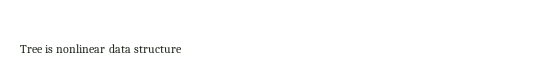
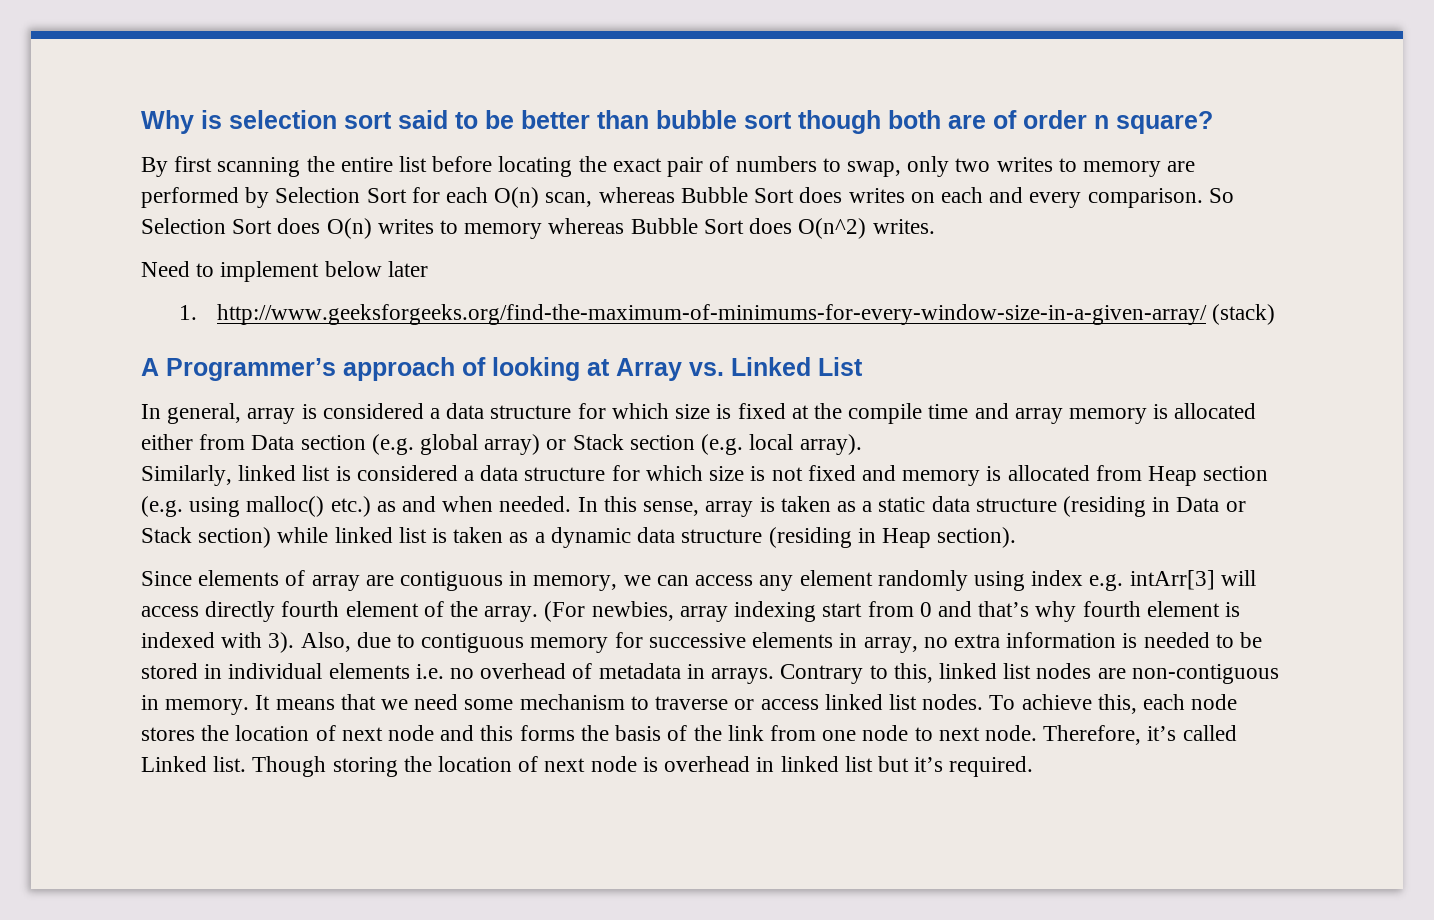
[20,44,182,53] Tree is nonlinear data structure -> [141,110,1213,134] [141,156,1196,177] [141,187,1234,208] [141,218,935,239] [141,261,428,282] [179,304,1276,325] [141,357,863,381] [141,403,1257,424] [141,434,862,455] [141,465,1269,486] [141,496,1246,517] [141,527,1017,548] [141,570,1256,591] [141,601,1240,622] [141,632,1262,653] [141,663,1279,684] [141,694,1238,715] [141,725,1237,745] [141,756,1034,777] Why is selection sort said to be better than bubble sort though both are of order n square? // By first scanning the entire list before locating the exact pair of numbers to swap, only two writes to memory are performed by Selection Sort for each O(n) scan, whereas Bubble Sort does writes on each and every comparison. So Selection Sort does O(n) writes to memory whereas Bubble Sort does O(n^2) writes. // Need to implement below later // 1. http://www.geeksforgeeks.org/find-the-maximum-of-minimums-for-every-window-size-in-a-given-array/ (stack) // A Programmer’s approach of looking at Array vs. Linked List // In general, array is considered a data structure for which size is fixed at the compile time and array memory is allocated either from Data section (e.g. global array) or Stack section (e.g. local array). // Similarly, linked list is considered a data structure for which size is not fixed and memory is allocated from Heap section (e.g. using malloc() etc.) as and when needed. In this sense, array is taken as a static data structure (residing in Data or Stack section) while linked list is taken as a dynamic data structure (residing in Heap section). // Since elements of array are contiguous in memory, we can access any element randomly using index e.g. intArr[3] will access directly fourth element of the array. (For newbies, array indexing start from 0 and that’s why fourth element is indexed with 3). Also, due to contiguous memory for successive elements in array, no extra information is needed to be stored in individual elements i.e. no overhead of metadata in arrays. Contrary to this, linked list nodes are non-contiguous in memory. It means that we need some mechanism to traverse or access linked list nodes. To achieve this, each node stores the location of next node and this forms the basis of the link from one node to next node. Therefore, it’s called Linked list. Though storing the location of next node is overhead in linked list but it’s required.

